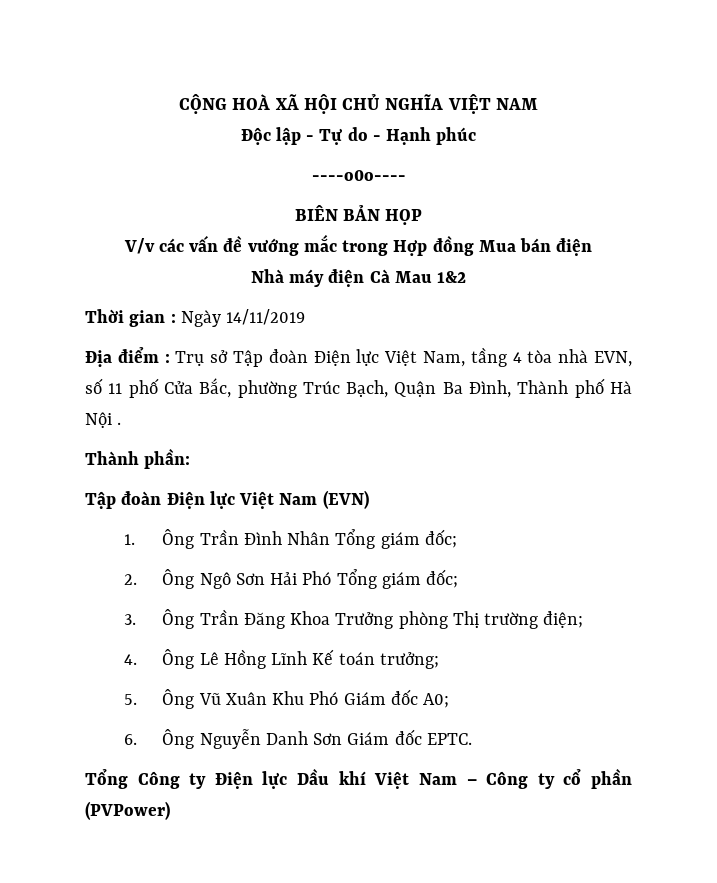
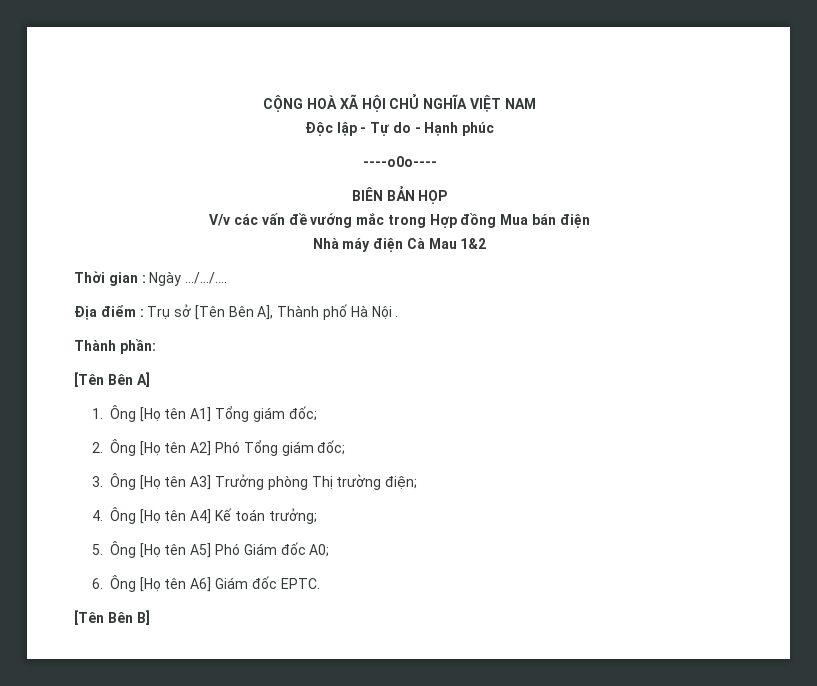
[226,309,306,325] 14/11/2019 -> [185,272,228,284] .../.../....
[233,347,633,367] [85,378,512,398] Tập đoàn Điện lực Việt Nam, tầng 4 tòa nhà EVN, số 11 phố Cửa Bắc, phường Trúc Bạch, Quận Ba Đình, -> [194,305,274,320] [Tên Bên A],
[85,490,369,509] Tập đoàn Điện lực Việt Nam (EVN) -> [74,372,150,387] [Tên Bên A]
[199,529,331,545] Trần Đình Nhân -> [139,407,212,422] [Họ tên A1]
[199,572,298,589] Ngô Sơn Hải -> [139,441,212,456] [Họ tên A2]
[199,609,331,629] Trần Đăng Khoa -> [139,475,212,490] [Họ tên A3]
[199,649,308,669] Lê Hồng Lĩnh -> [139,509,212,524] [Họ tên A4]
[198,691,305,705] Vũ Xuân Khu -> [139,543,212,558] [Họ tên A5]
[199,729,343,749] Nguyễn Danh Sơn -> [139,577,212,592] [Họ tên A6]
[85,769,633,789] [85,801,170,820] Tổng Công ty Điện lực Dầu khí Việt Nam – Công ty cổ phần (PVPower) -> [74,610,150,625] [Tên Bên B]

